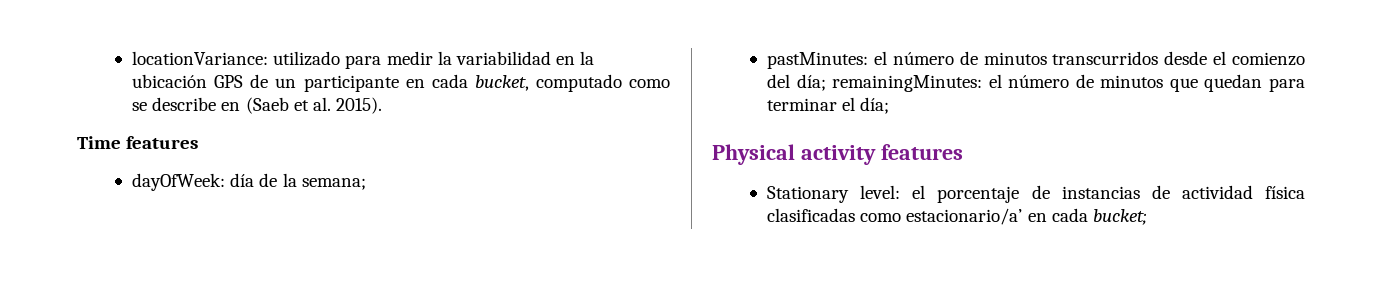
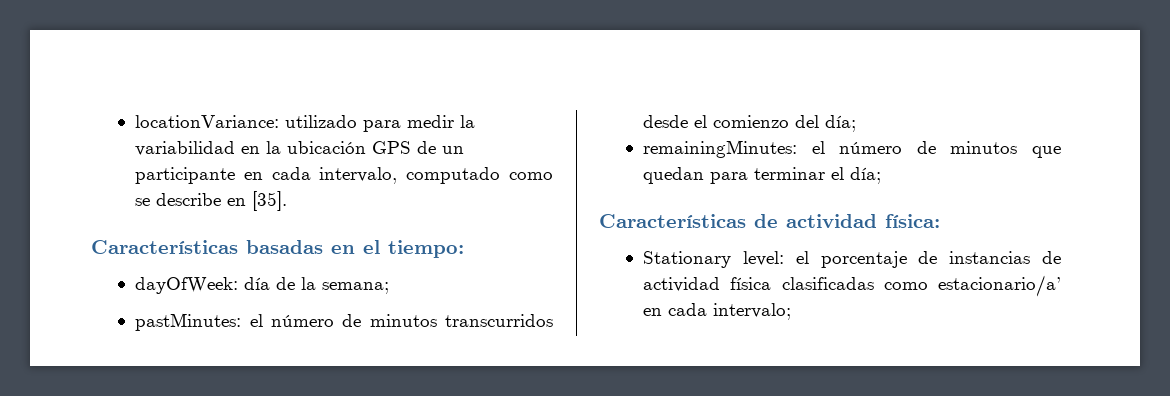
[474,75,529,91] bucket, -> [319,167,398,184] intervalo,
[245,97,382,114] [77,136,199,149] (Saeb et al. 2015). // Time features -> [252,191,288,211] [91,240,464,258] [35]. // Características basadas en el tiempo:
(826, 82) none -> (857, 123) //
[712,144,963,165] Physical activity features -> [599,214,940,228] Características de actividad física:
[1092,209,1147,225] bucket; -> [713,303,792,320] intervalo;

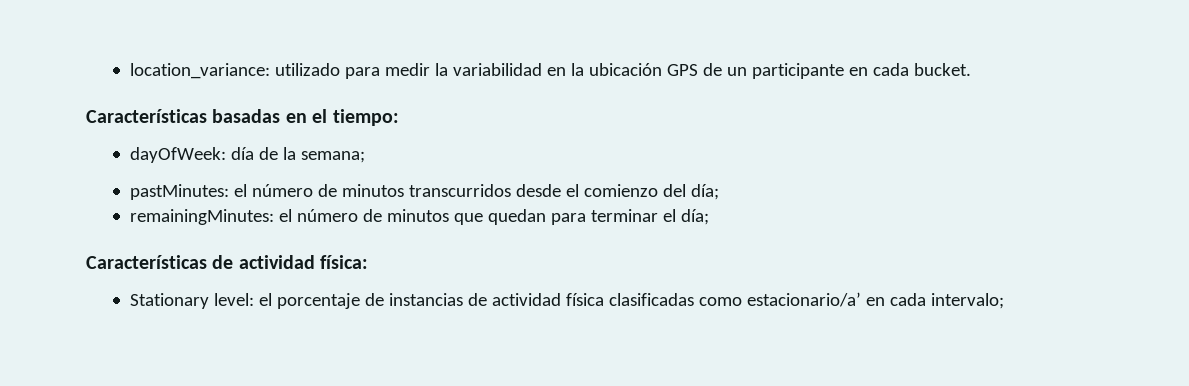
[135,115,280,128] locationVariance: -> [129,63,270,79] location_variance:
[319,167,553,184] [135,191,288,211] intervalo, computado como se describe en [35]. -> [913,63,971,76] bucket.

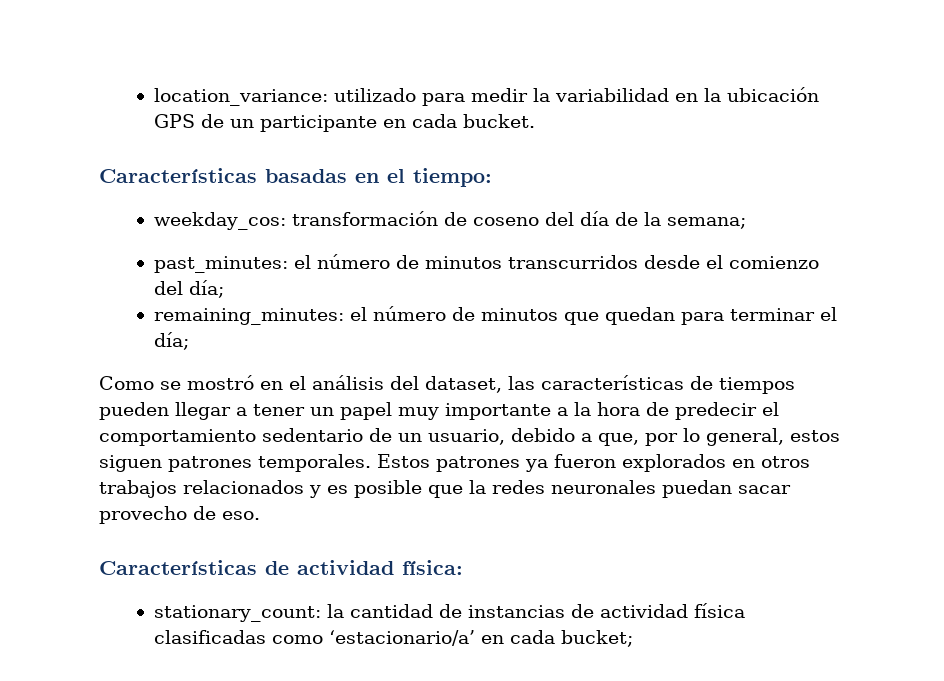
[129,147,226,163] dayOfWeek: -> [154,211,575,230] weekday_cos: transformación de coseno del
[129,184,229,200] pastMinutes: -> [154,256,289,273] past_minutes:
[129,209,274,225] remainingMinutes: -> [154,308,345,325] remaining_minutes:
(709, 217) none -> [99,375,795,394] [99,402,779,420] [99,428,840,446] [99,454,810,472] [99,480,791,498] [99,506,260,524] // Como se mostró en el análisis del dataset, las características de tiempos pueden llegar a tener un papel muy importante a la hora de predecir el comportamiento sedentario de un usuario, debido a que, por lo general, estos siguen patrones temporales. Estos patrones ya fueron explorados en otros trabajos relacionados y es posible que la redes neuronales puedan sacar provecho de eso.
[129,293,360,309] Stationary level: el porcentaje -> [154,604,434,622] stationary_count: la cantidad
[746,292,1004,309] estacionario/a’ en cada intervalo; -> [329,630,634,647] ‘estacionario/a’ en cada bucket;

